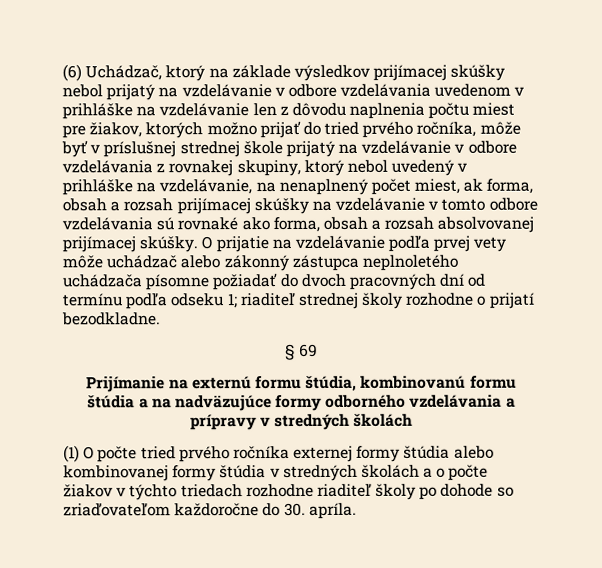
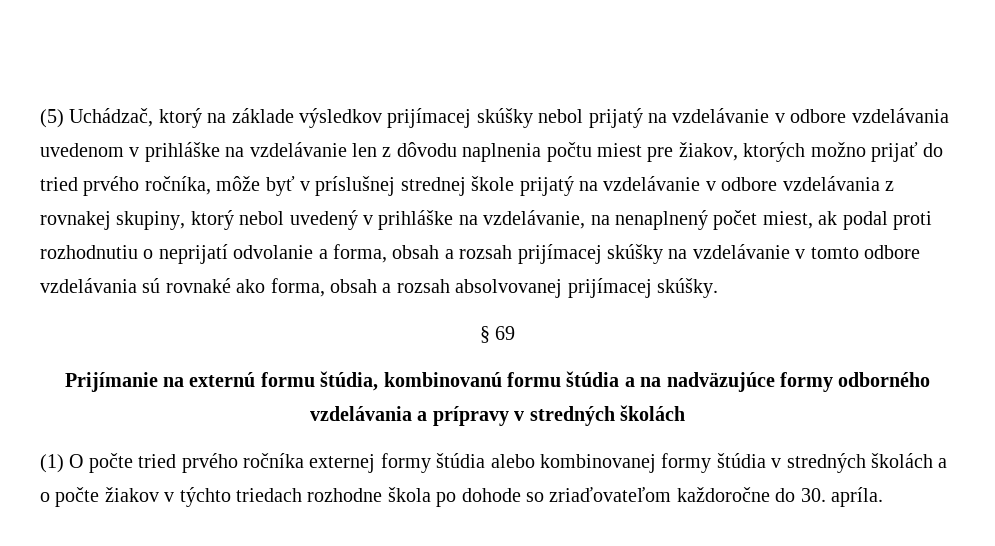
[62,64,82,82] (6) -> [40,109,64,128] (5)
(484, 185) none -> [842,211,932,230] [40,244,328,264] podal proti rozhodnutiu o neprijatí odvolanie a
[201,235,507,253] [62,254,458,272] [62,273,487,291] [63,292,535,310] [62,312,161,326] O prijatie na vzdelávanie podľa prvej vety môže uchádzač alebo zákonný zástupca neplnoletého uchádzača písomne požiadať do dvoch pracovných dní od termínu podľa odseku 1; riaditeľ strednej školy rozhodne o prijatí bezodkladne. -> (718, 288) none
[316,483,417,500] riaditeľ školy -> [387,487,431,502] škola

